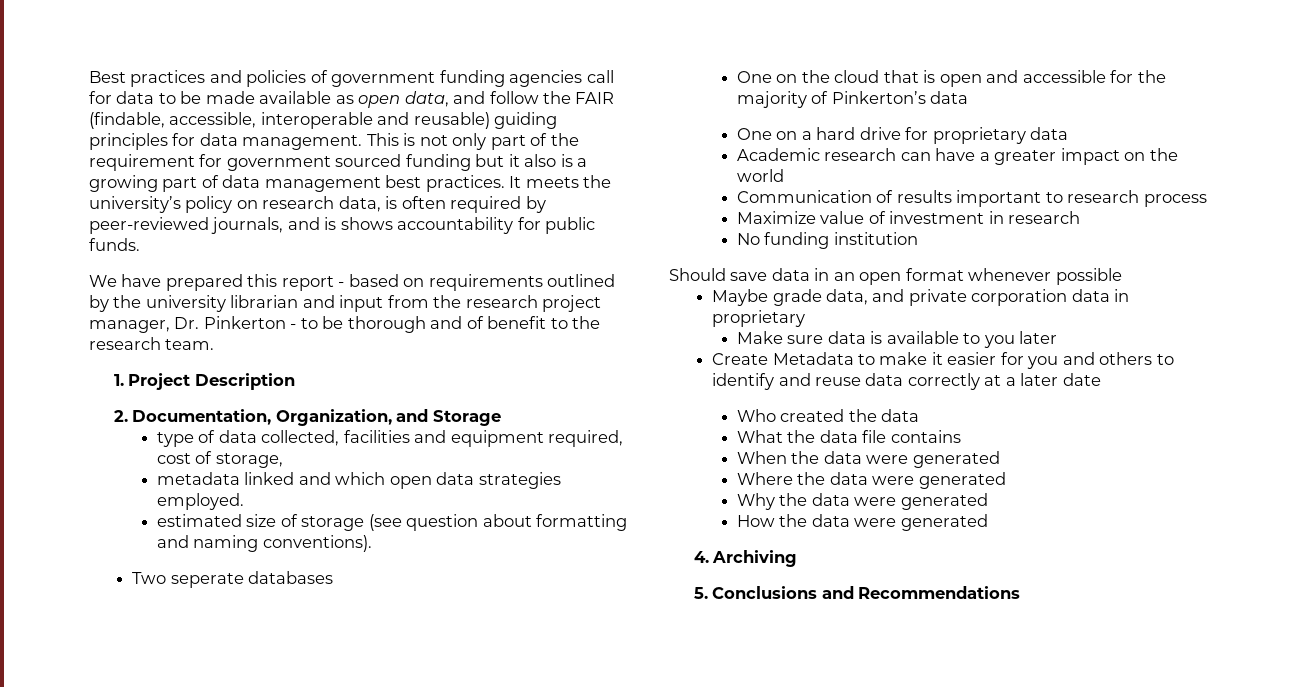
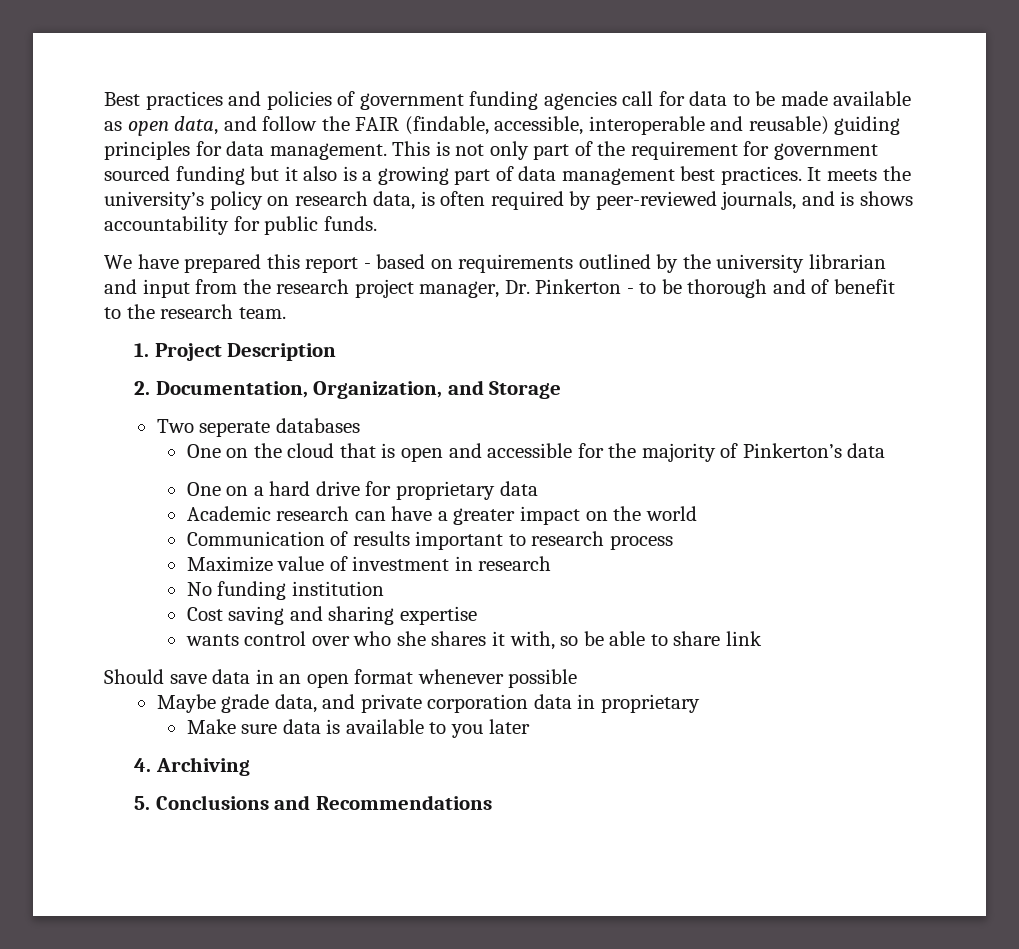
[157,430,624,447] [157,451,283,468] [157,472,561,489] [157,493,245,510] [157,514,628,531] [157,535,372,552] // type of data collected, facilities and equipment required, cost of storage, // metadata linked and which open data strategies employed. // estimated size of storage (see question about formatting and naming conventions). -> (562, 390) none
(918, 238) none -> [186,606,477,625] [185,631,762,650] // Cost saving and sharing expertise // wants control over who she shares it with, so be able to share link
[712,352,1174,369] [712,373,1101,390] [737,409,920,422] [737,430,961,443] [737,451,1000,468] [737,472,1006,489] [737,493,988,510] [737,514,988,531] // Create Metadata to make it easier for you and others to identify and reuse data correctly at a later date // Who created the data // What the data file contains // When the data were generated // Where the data were generated // Why the data were generated // How the data were generated -> (530, 726) none

